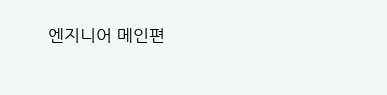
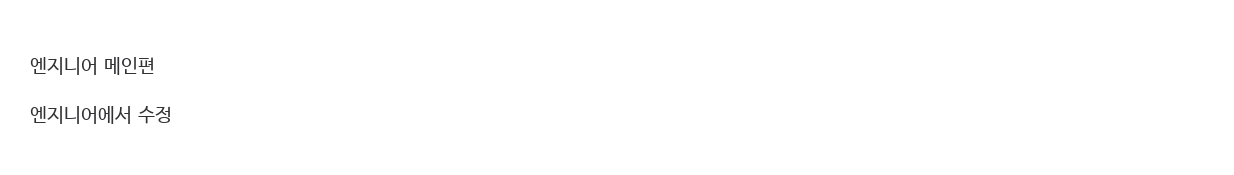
(165, 35) none -> [30,106,172,124] // 엔지니어에서 수정

